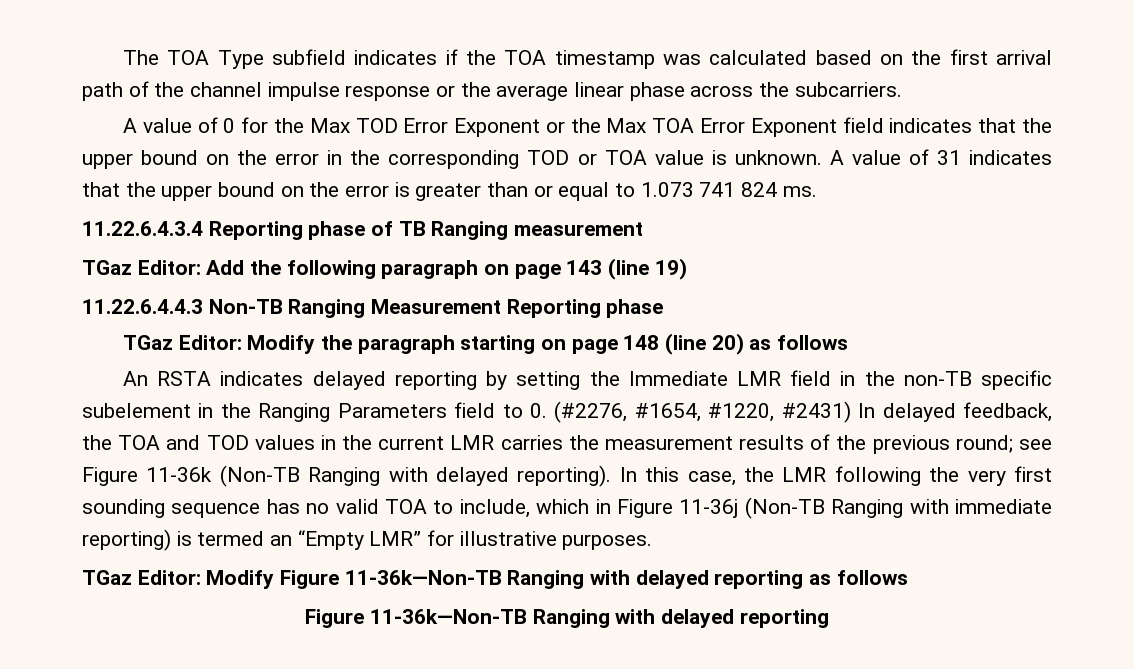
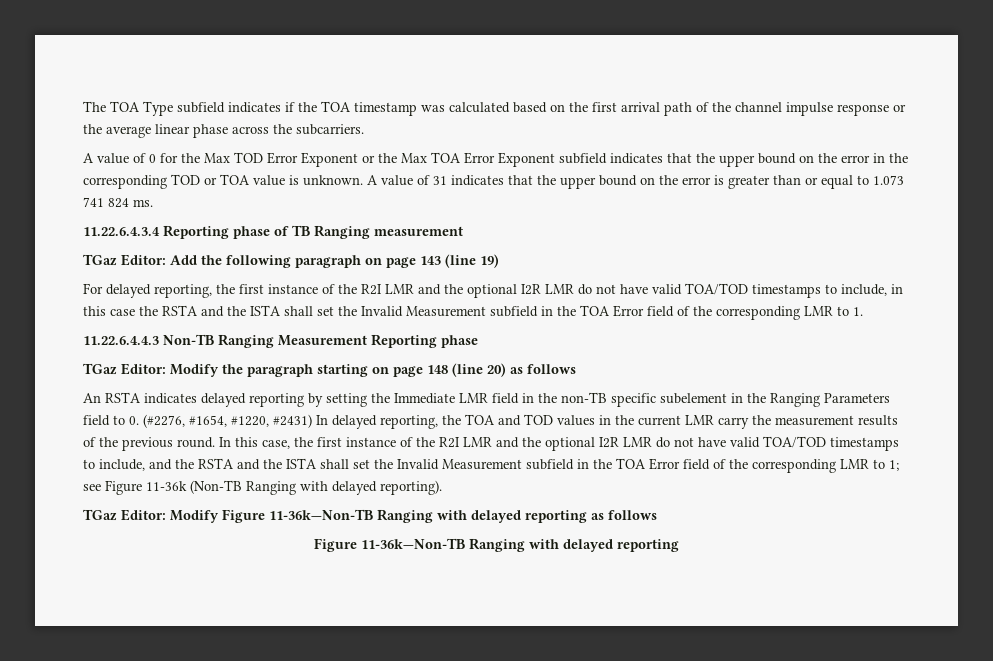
[842,117,884,133] field -> [559,153,607,164] subfield
(687, 269) none -> [83,283,903,298] [83,305,863,320] // For delayed reporting, the first instance of the R2I LMR and the optional I2R LMR do not have valid TOA/TOD timestamps to include, in this case the RSTA and the ISTA shall set the Invalid Measurement subfield in the TOA Error field of the corresponding LMR to 1.
[963,402,1052,422] feedback, -> [380,415,438,429] reporting,
[500,435,563,450] carries -> [718,417,749,429] carry
[955,435,1013,453] round; -> [177,436,899,451] [83,458,899,473] round. In this case, the first instance of the R2I LMR and the optional I2R LMR do not have valid TOA/TOD timestamps to include, and the RSTA and the ISTA shall set the Invalid Measurement subfield in the TOA Error field of the corresponding LMR to 1;
[619,466,1052,486] [82,497,1052,519] [82,529,653,551] In this case, the LMR following the very first sounding sequence has no valid TOA to include, which in Figure 11-36j (Non-TB Ranging with immediate reporting) is termed an “Empty LMR” for illustrative purposes. -> (442, 487) none

